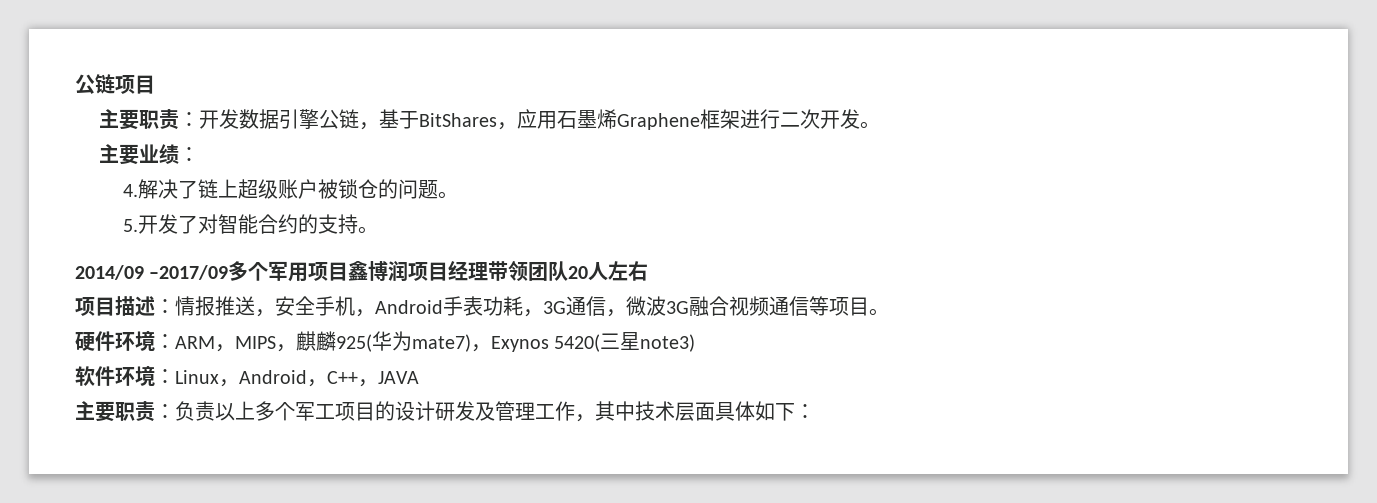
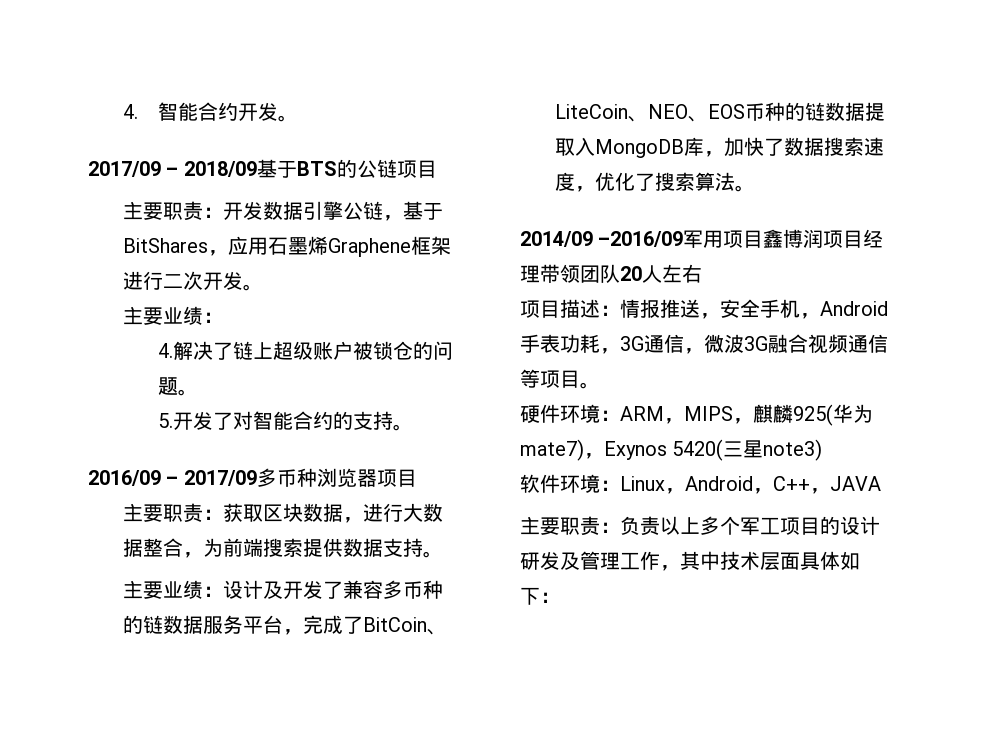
(75, 84) none -> [123,102,299,122] [88,159,357,178] 4.智能合约开发。 // 2017/09 – 2018/09基于BTS的
(378, 230) none -> [88,468,417,487] [123,503,444,523] [123,538,444,558] [123,580,444,599] [123,615,448,635] [555,102,886,122] [555,137,885,158] [555,172,756,192] // 2016/09 – 2017/09多币种浏览器项目 // 主要职责：获取区块数据，进行大数据整合，为前端搜索提供数据支持。 // 主要业绩：设计及开发了兼容多币种的链数据服务平台，完成了BitCoin、LiteCoin、NEO、EOS币种的链数据提取入MongoDB库，加快了数据搜索速度，优化了搜索算法。
[149,261,269,281] –2017/09多个 -> [598,231,684,247] –2016/09

